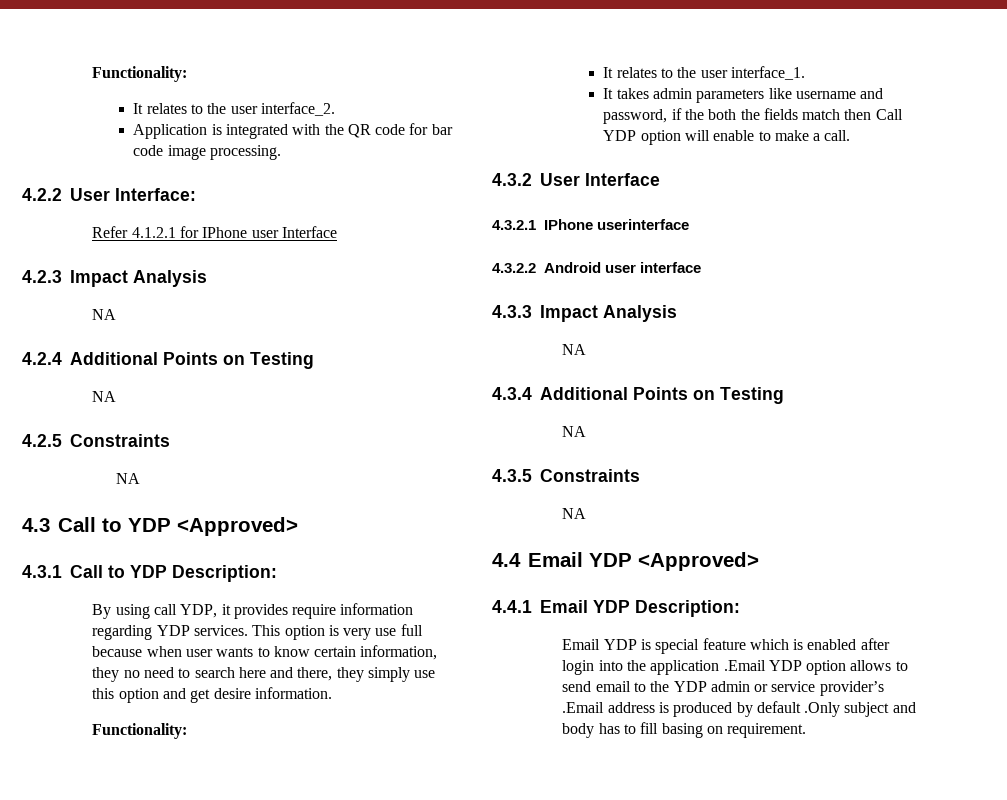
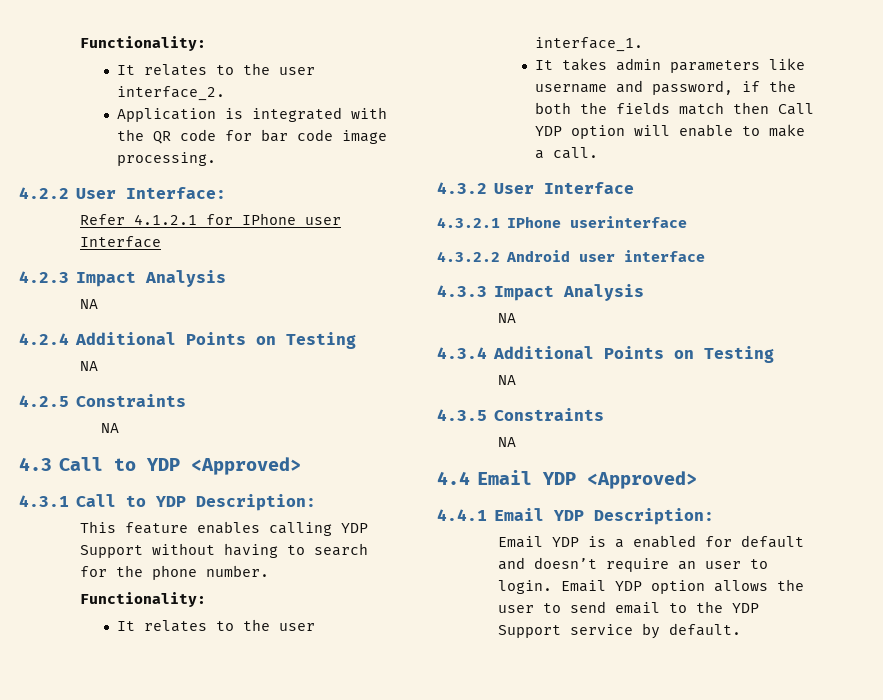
[92,603,414,619] [92,624,423,640] [92,645,438,660] [92,667,436,682] [92,687,332,703] By using call YDP, it provides require information regarding YDP services. This option is very use full because when user wants to know certain information, they no need to search here and there, they simply use this option and get desire information. -> [80,521,369,536] [80,543,369,558] [80,565,270,580] This feature enables calling YDP Support without having to search for the phone number.
[655,638,890,654] [562,660,766,675] special feature which is enabled after login into the application .Email -> [615,535,805,548] [498,557,769,572] [498,580,607,594] a enabled for default and doesn’t require an user to login. Email
(892, 665) none -> [777,579,805,591] [498,605,535,613] the user
[710,681,884,696] [562,701,916,717] [562,722,807,738] admin or service provider’s .Email address is produced by default .Only subject and body has to fill basing on requirement. -> [498,623,742,639] Support service by default.

